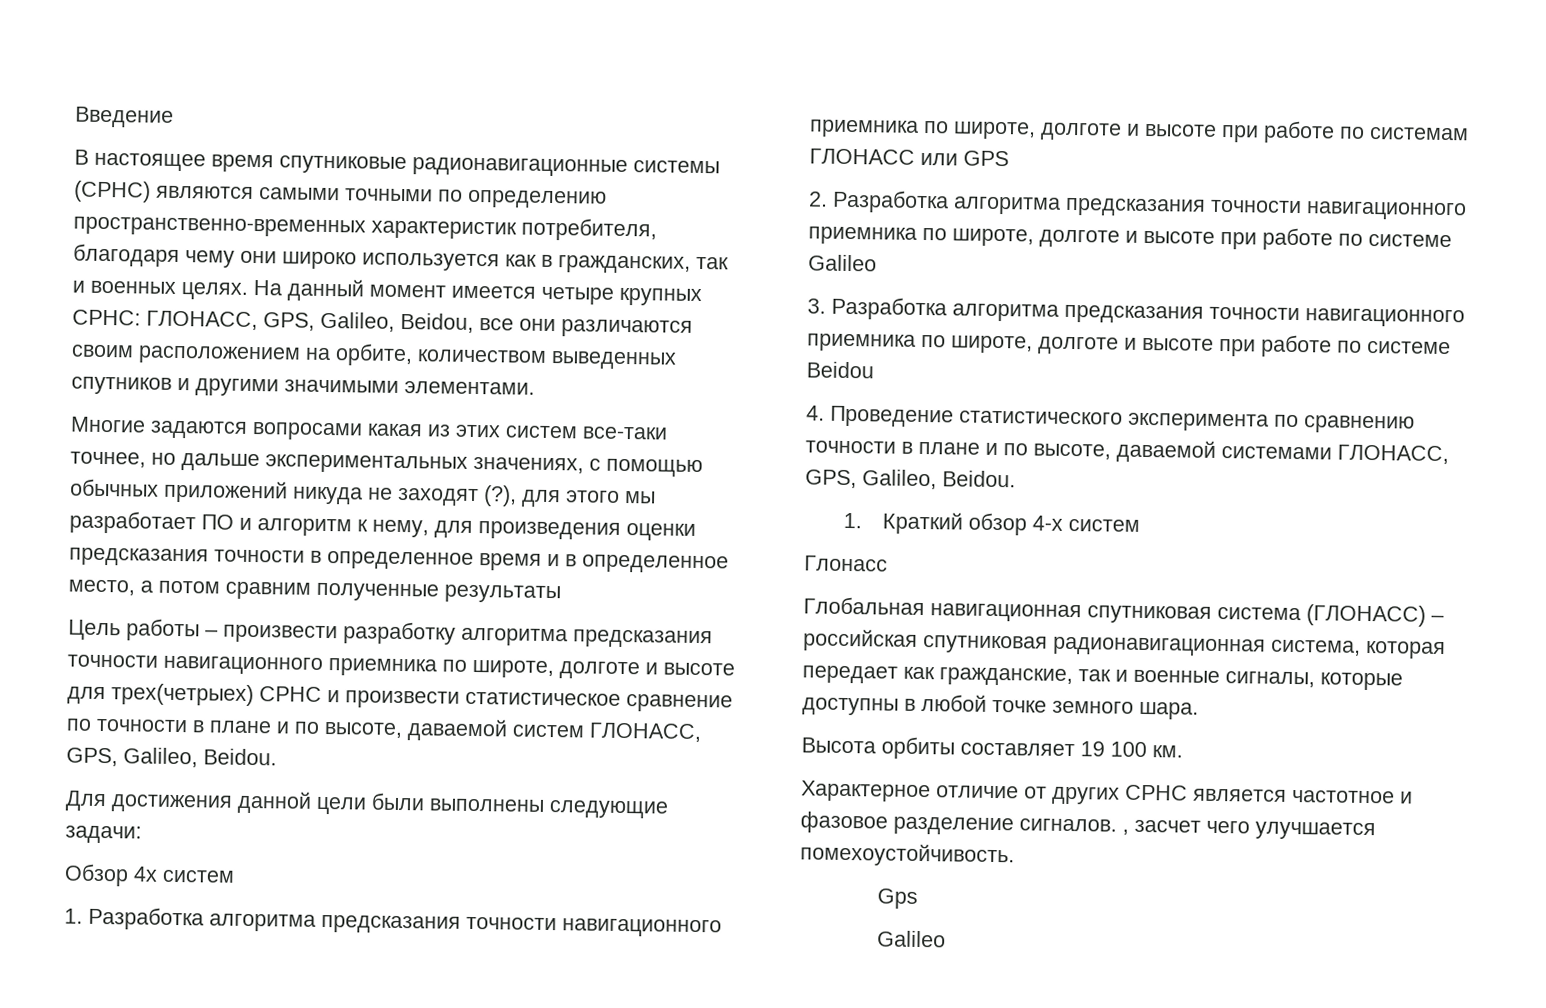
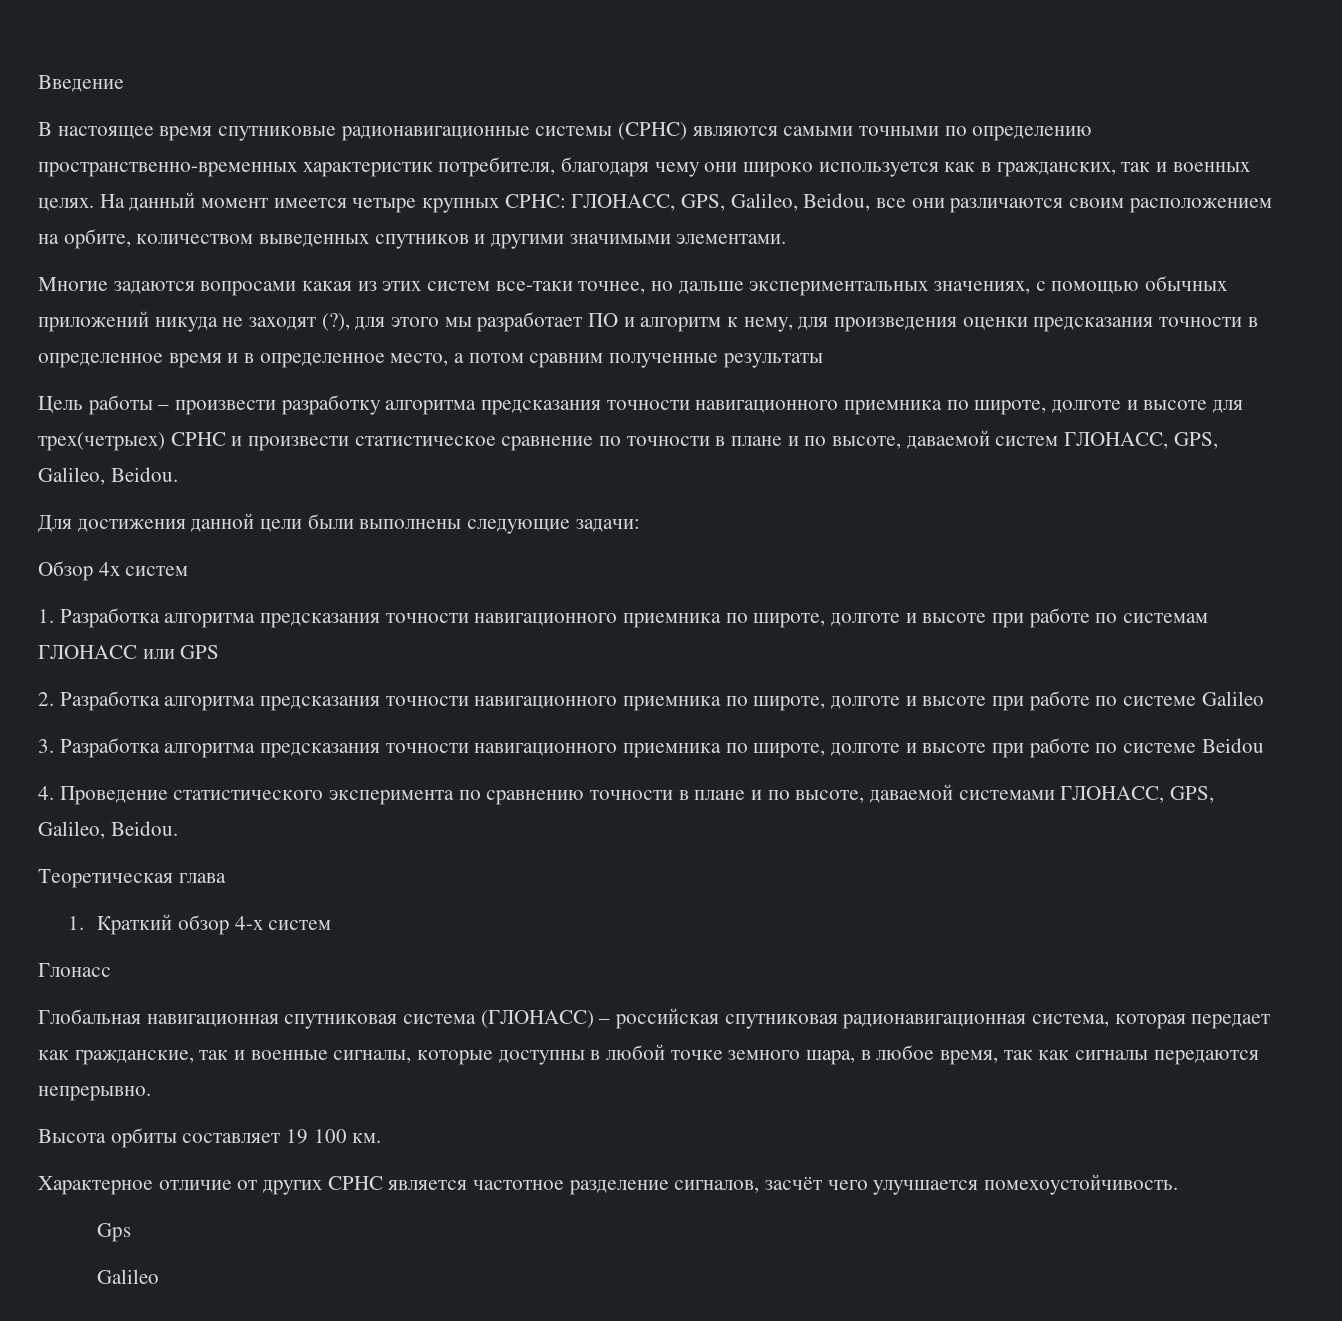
(1016, 479) none -> [38,869,226,888] // Теоретическая глава
[1139,701,1199,720] шара. -> [806,1045,1259,1065] [38,1086,151,1101] шара, в любое время, так как сигналы передаются непрерывно.
[1400,791,1413,804] [800,811,1201,836] и фазовое разделение сигналов. , засчет -> [568,1176,823,1195] разделение сигналов, засчёт

